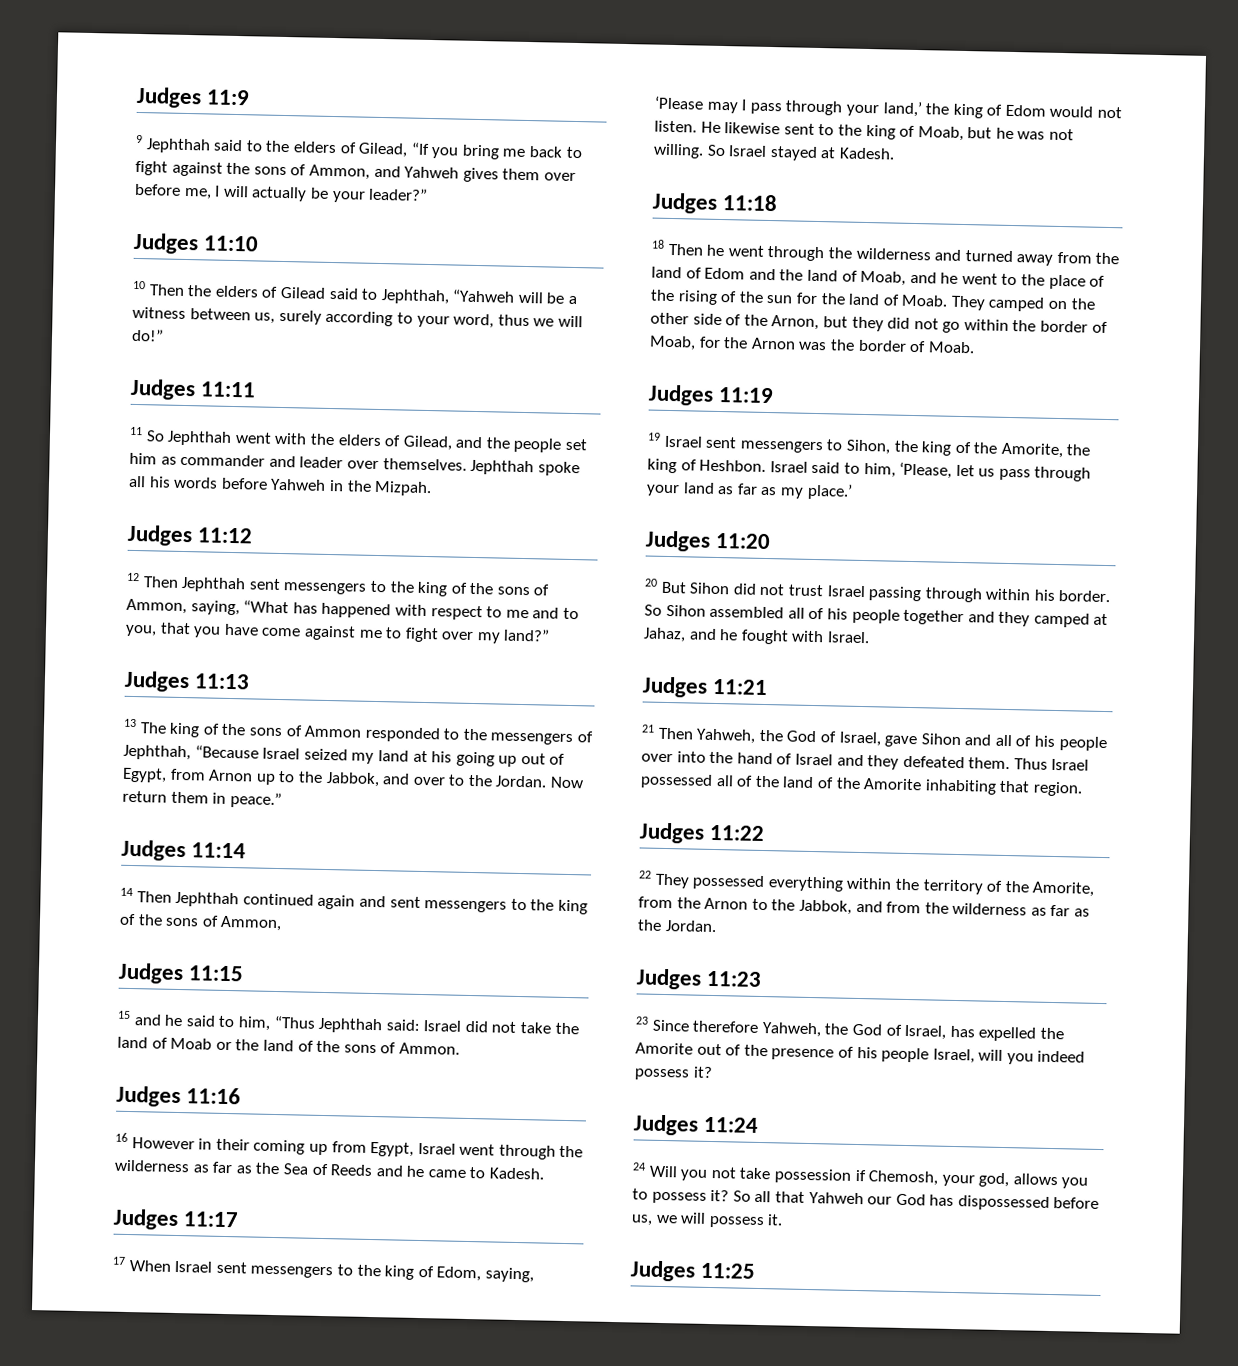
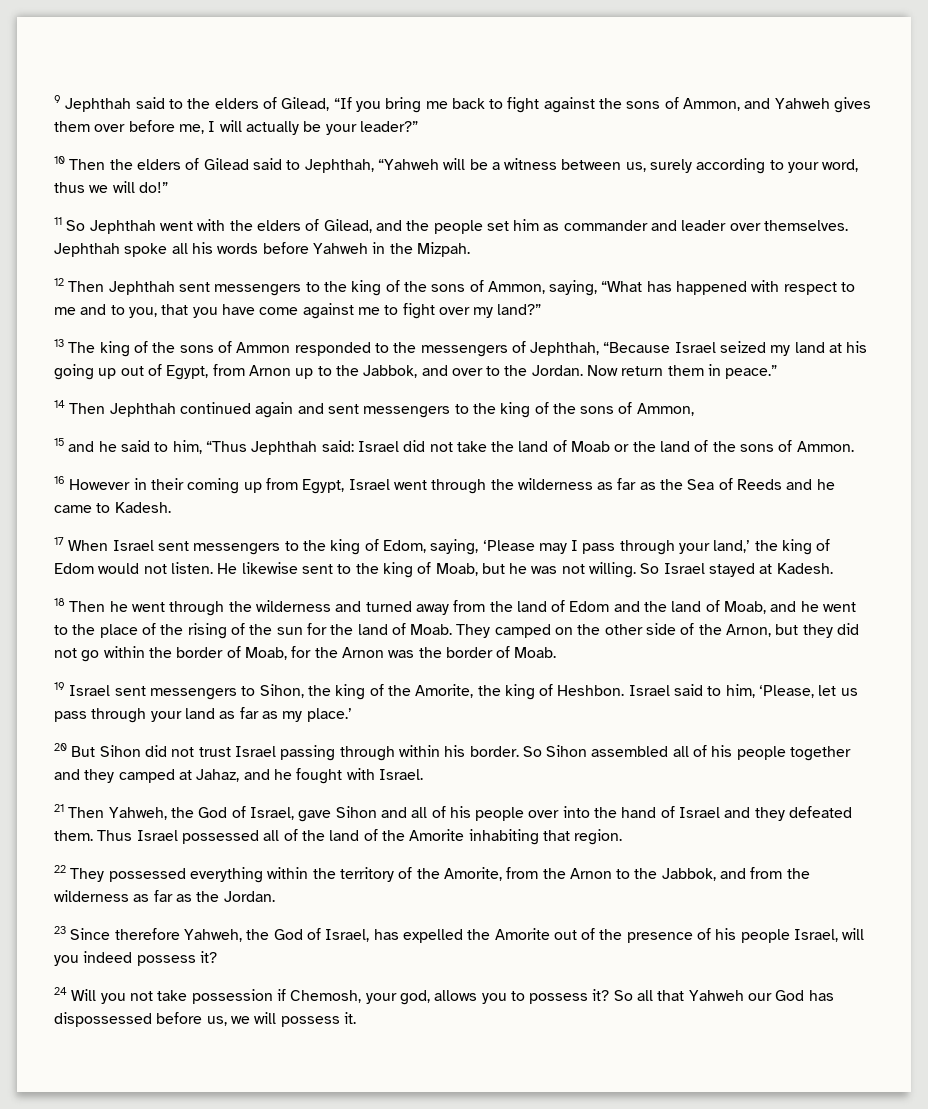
[136,86,251,109] Judges 11:9 // -> (54, 99) none
[133,232,260,255] // Judges 11:10 -> (418, 126) none
[130,378,257,401] // Judges 11:11 -> (168, 187) none
[127,524,254,547] // Judges 11:12 -> (470, 249) none
[124,670,251,693] // Judges 11:13 -> (542, 309) none
[121,839,247,862] // Judges 11:14 -> (778, 372) none
[118,962,245,985] // Judges 11:15 -> (694, 409) none
[116,1085,242,1108] // Judges 11:16 -> (854, 446) none
[113,1208,240,1231] // Judges 11:17 -> (171, 507) none
[652,192,779,214] // Judges 11:18 -> (833, 568) none
[648,384,775,406] // Judges 11:19 -> (557, 652) none
[645,530,772,552] // Judges 11:20 -> (352, 715) none
[642,676,769,698] // Judges 11:21 -> (423, 774) none
[639,822,766,844] // Judges 11:22 -> (623, 837) none
[636,968,763,990] // Judges 11:23 -> (275, 896) none
[633,1114,760,1136] // Judges 11:24 -> (217, 957) none
[630,1260,757,1282] // Judges 11:25 -> (356, 1018) none

